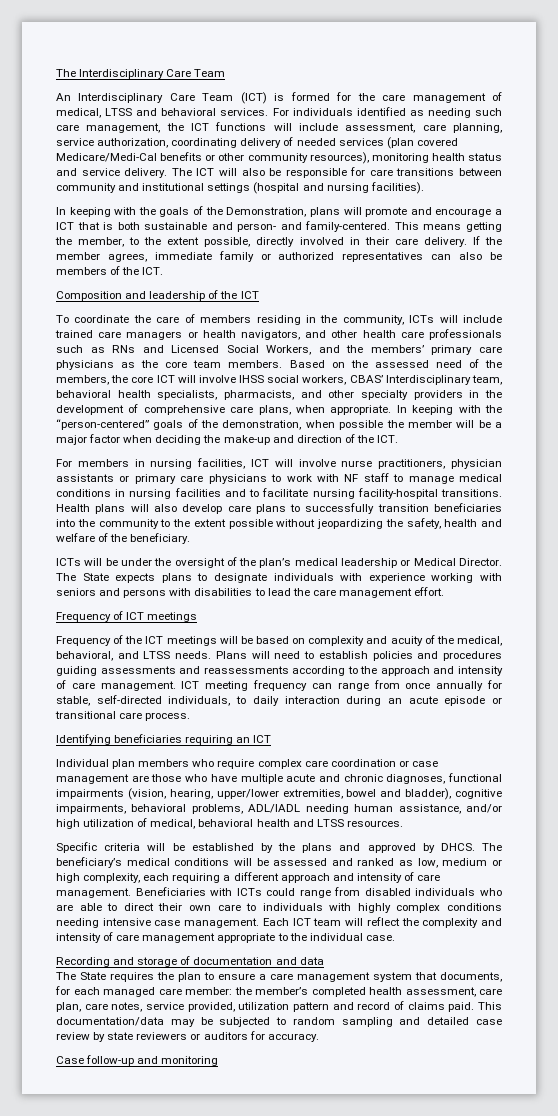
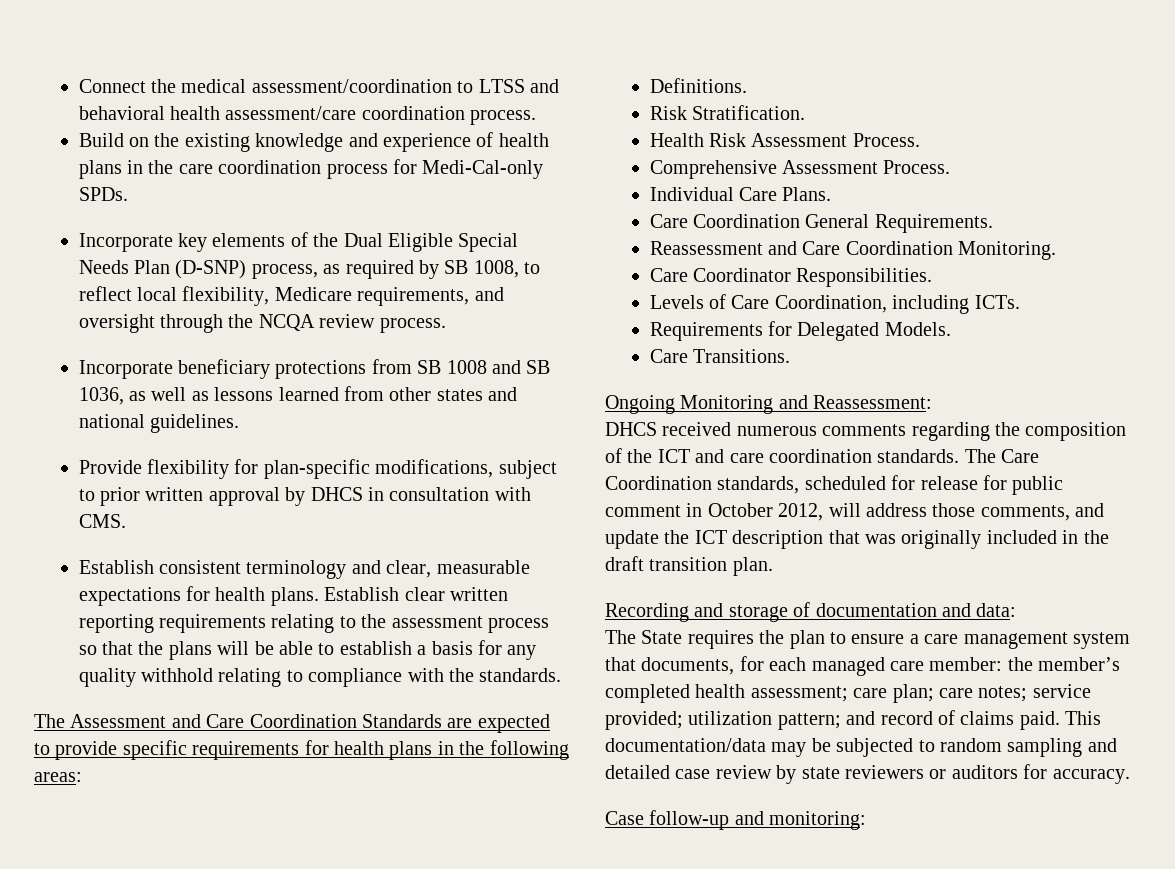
[56,69,226,79] [56,92,502,104] [56,107,503,118] [56,122,502,133] [56,137,458,149] [56,152,502,164] [56,167,502,178] [56,182,424,194] [56,206,503,217] [56,221,502,232] [55,236,503,247] [56,251,502,262] [56,266,164,275] [56,290,259,301] [56,314,503,325] [55,329,502,340] [56,345,503,355] [56,359,502,370] [56,375,502,385] [56,390,503,400] [56,404,502,415] [56,419,503,430] [56,434,399,445] [56,458,503,469] [56,473,503,484] [56,488,502,499] [56,503,503,514] [56,518,502,529] [56,533,191,544] [56,557,503,568] [56,573,503,583] [56,587,445,598] [56,611,198,622] [56,635,503,646] [56,651,502,661] [56,666,503,676] [56,680,502,691] [56,695,502,706] [55,711,191,721] [56,734,272,745] [56,759,438,769] [56,773,502,784] [56,788,502,800] [56,804,502,814] [56,818,403,829] [56,842,503,853] [56,857,502,868] [56,872,441,883] [56,887,502,898] [56,903,502,913] [56,917,503,928] [56,932,395,943] The Interdisciplinary Care Team // An Interdisciplinary Care Team (ICT) is formed for the care management of medical, LTSS and behavioral services. For individuals identified as needing such care management, the ICT functions will include assessment, care planning, service authorization, coordinating delivery of needed services (plan covered Medicare/Medi-Cal benefits or other community resources), monitoring health status and service delivery. The ICT will also be responsible for care transitions between community and institutional settings (hospital and nursing facilities). // In keeping with the goals of the Demonstration, plans will promote and encourage a ICT that is both sustainable and person- and family-centered. This means getting the member, to the extent possible, directly involved in their care delivery. If the member agrees, immediate family or authorized representatives can also be members of the ICT. // Composition and leadership of the ICT // To coordinate the care of members residing in the community, ICTs will include trained care managers or health navigators, and other health care professionals such as RNs and Licensed Social Workers, and the members’ primary care physicians as the core team members. Based on the assessed need of the members, the core ICT will involve IHSS social workers, CBAS’ Interdisciplinary team, behavioral health specialists, pharmacists, and other specialty providers in the development of comprehensive care plans, when appropriate. In keeping with the “person-centered” goals of the demonstration, when possible the member will be a major factor when deciding the make-up and direction of the ICT. // For members in nursing facilities, ICT will involve nurse practitioners, physician assistants or primary care physicians to work with NF staff to manage medical conditions in nursing facilities and to facilitate nursing facility-hospital transitions. Health plans will also develop care plans to successfully transition beneficiaries into the community to the extent possible without jeopardizing the safety, health and welfare of the beneficiary. // ICTs will be under the oversight of the plan’s medical leadership or Medical Director. The State expects plans to designate individuals with experience working with seniors and persons with disabilities to lead the care management effort. // Frequency of ICT meetings // Frequency of the ICT meetings will be based on complexity and acuity of the medical, behavioral, and LTSS needs. Plans will need to establish policies and procedures guiding assessments and reassessments according to the approach and intensity of care management. ICT meeting frequency can range from once annually for stable, self-directed individuals, to daily interaction during an acute episode or transitional care process. // Identifying beneficiaries requiring an ICT // Individual plan members who require complex care coordination or case management are those who have multiple acute and chronic diagnoses, functional impairments (vision, hearing, upper/lower extremities, bowel and bladder), cognitive impairments, behavioral problems, ADL/IADL needing human assistance, and/or high utilization of medical, behavioral health and LTSS resources. // Specific criteria will be established by the plans and approved by DHCS. The beneficiary’s medical conditions will be assessed and ranked as low, medium or high complexity, each requiring a different approach and intensity of care management. Beneficiaries with ICTs could range from disabled individuals who are able to direct their own care to individuals with highly complex conditions needing intensive case management. Each ICT team will reflect the complexity and intensity of care management appropriate to the individual case. -> [78,79,560,93] [78,106,537,125] [78,132,549,152] [78,159,544,179] [78,187,128,201] [78,232,519,252] [78,260,541,279] [78,286,504,306] [78,314,446,333] [78,359,551,379] [78,386,518,405] [78,414,240,433] [78,459,557,479] [78,487,531,506] [78,514,126,528] [78,560,530,579] [78,586,509,606] [78,614,550,633] [78,640,537,660] [78,668,562,687] [34,714,550,733] [34,740,569,760] [34,772,82,782] [649,78,747,93] [649,105,806,120] [649,133,920,147] [649,160,951,179] [649,187,832,201] [649,214,993,233] [649,241,1057,260] [649,268,933,287] [649,294,1020,314] [649,321,951,341] [649,349,791,363] [605,395,933,414] [605,422,1127,441] [605,448,1040,463] [605,475,1064,495] [605,503,1105,521] [605,530,1109,549] [605,556,773,576] Connect the medical assessment/coordination to LTSS and behavioral health assessment/care coordination process. // Build on the existing knowledge and experience of health plans in the care coordination process for Medi-Cal-only SPDs. // Incorporate key elements of the Dual Eligible Special Needs Plan (D-SNP) process, as required by SB 1008, to reflect local flexibility, Medicare requirements, and oversight through the NCQA review process. // Incorporate beneficiary protections from SB 1008 and SB 1036, as well as lessons learned from other states and national guidelines. // Provide flexibility for plan-specific modifications, subject to prior written approval by DHCS in consultation with CMS. // Establish consistent terminology and clear, measurable expectations for health plans. Establish clear written reporting requirements relating to the assessment process so that the plans will be able to establish a basis for any quality withhold relating to compliance with the standards. // The Assessment and Care Coordination Standards are expected to provide specific requirements for health plans in the following areas: // Definitions. // Risk Stratification. // Health Risk Assessment Process. // Comprehensive Assessment Process. // Individual Care Plans. // Care Coordination General Requirements. // Reassessment and Care Coordination Monitoring. // Care Coordinator Responsibilities. // Levels of Care Coordination, including ICTs. // Requirements for Delegated Models. // Care Transitions. // Ongoing Monitoring and Reassessment: // DHCS received numerous comments regarding the composition of the ICT and care coordination standards. The Care Coordination standards, scheduled for release for public comment in October 2012, will address those comments, and update the ICT description that was originally included in the draft transition plan.
[299,957,324,965] data -> [976,603,1017,617] data:
[405,987,502,997] [56,1002,329,1012] assessment, care plan, care notes, service provided, utilization pattern -> [750,684,1091,703] [605,711,841,730] assessment; care plan; care notes; service provided; utilization pattern;
[161,1056,219,1066] monitoring -> [769,811,867,830] monitoring:

